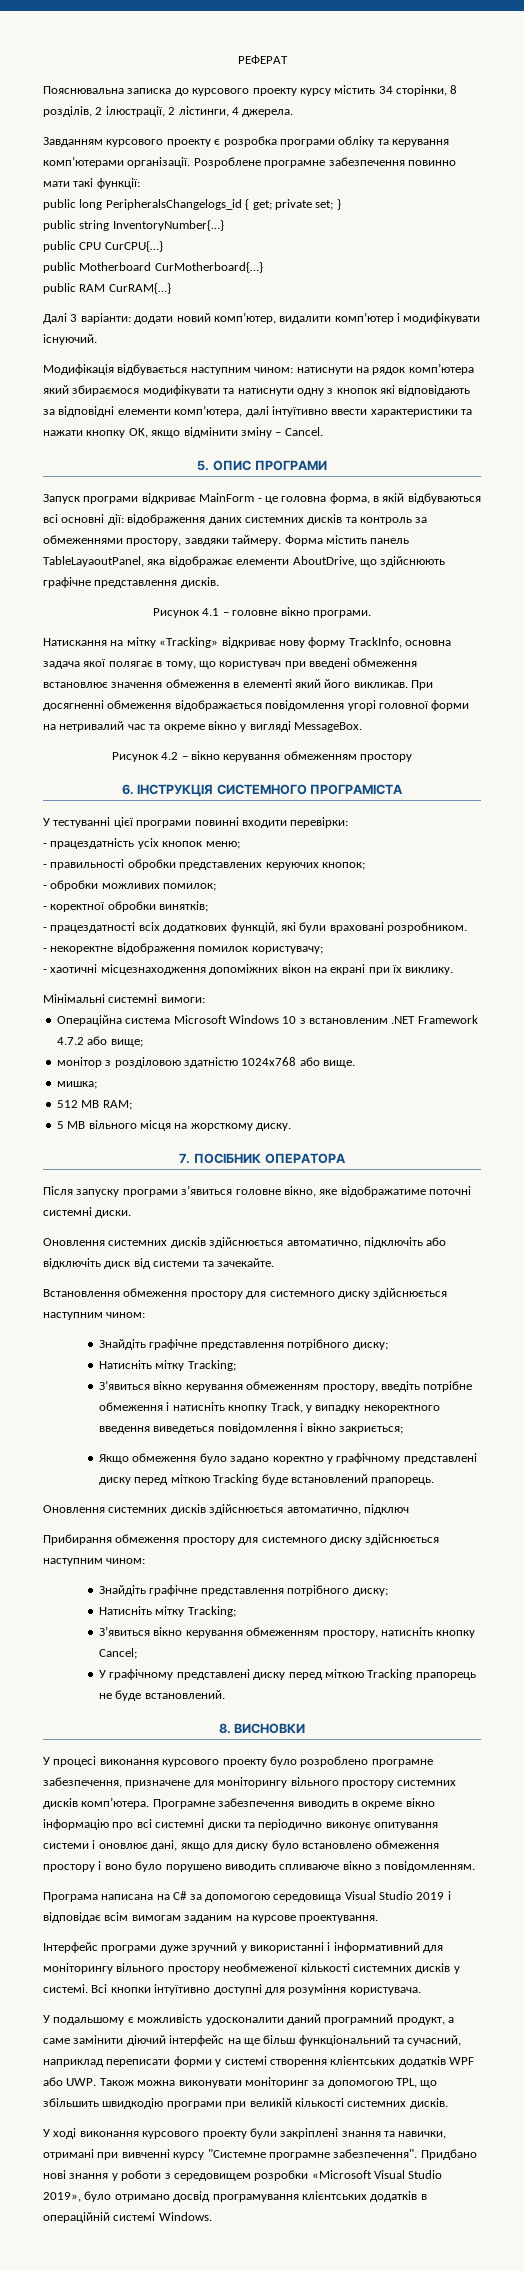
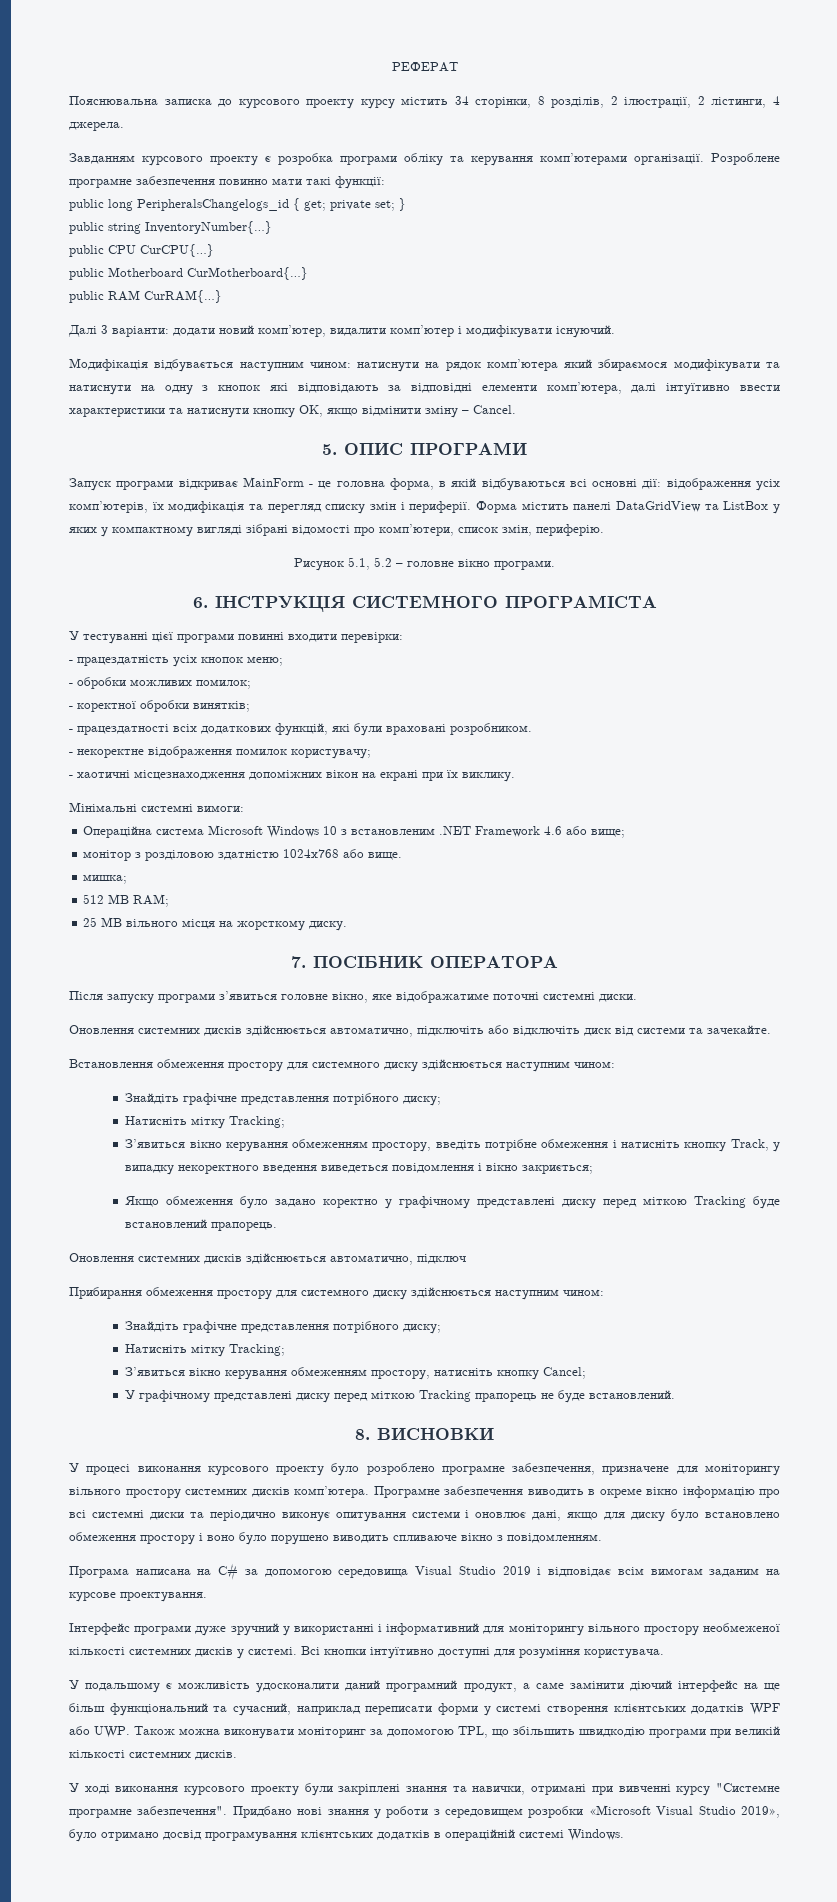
(294, 392) none -> [140,385,155,391] на
[43,430,83,436] нажати -> [187,408,249,418] натиснути
[208,514,428,525] [43,535,410,546] [43,556,446,567] [43,577,219,588] [153,608,220,618] даних системних дисків та контроль за обмеженнями простору, завдяки таймеру. Форма містить панель TableLayaoutPanel, яка відображає елементи AboutDrive, що здійснюють графічне представлення дисків. // Рисунок 4.1 -> [755,479,780,491] [69,501,780,514] [69,524,604,537] [294,557,392,571] усіх комп’ютерів, їх модифікація та перегляд списку змін і периферії. Форма містить панелі DataGridView та ListBox у яких у компактному вигляді зібрані відомості про комп’ютери, список змін, периферію. // Рисунок 5.1, 5.2
[43,637,451,648] [43,658,418,669] [43,679,433,690] [43,700,470,711] [43,721,362,732] [111,751,413,762] // Натискання на мітку «Tracking» відкриває нову форму TrackInfo, основна задача якої полягає в тому, що користувач при введені обмеження встановлює значення обмеження в елементі який його викликав. При досягненні обмеження відображається повідомлення угорі головної форми на нетривалий час та окреме вікно у вигляді MessageBox. // Рисунок 4.2 – вікно керування обмеженням простору -> (555, 565) none
[43,859,365,870] // - правильності обробки представлених керуючих кнопок; -> (283, 661) none
[56,1037,84,1045] 4.7.2 -> [544,826,563,835] 4.6
[56,1121,64,1129] 5 -> [83,917,98,927] 25

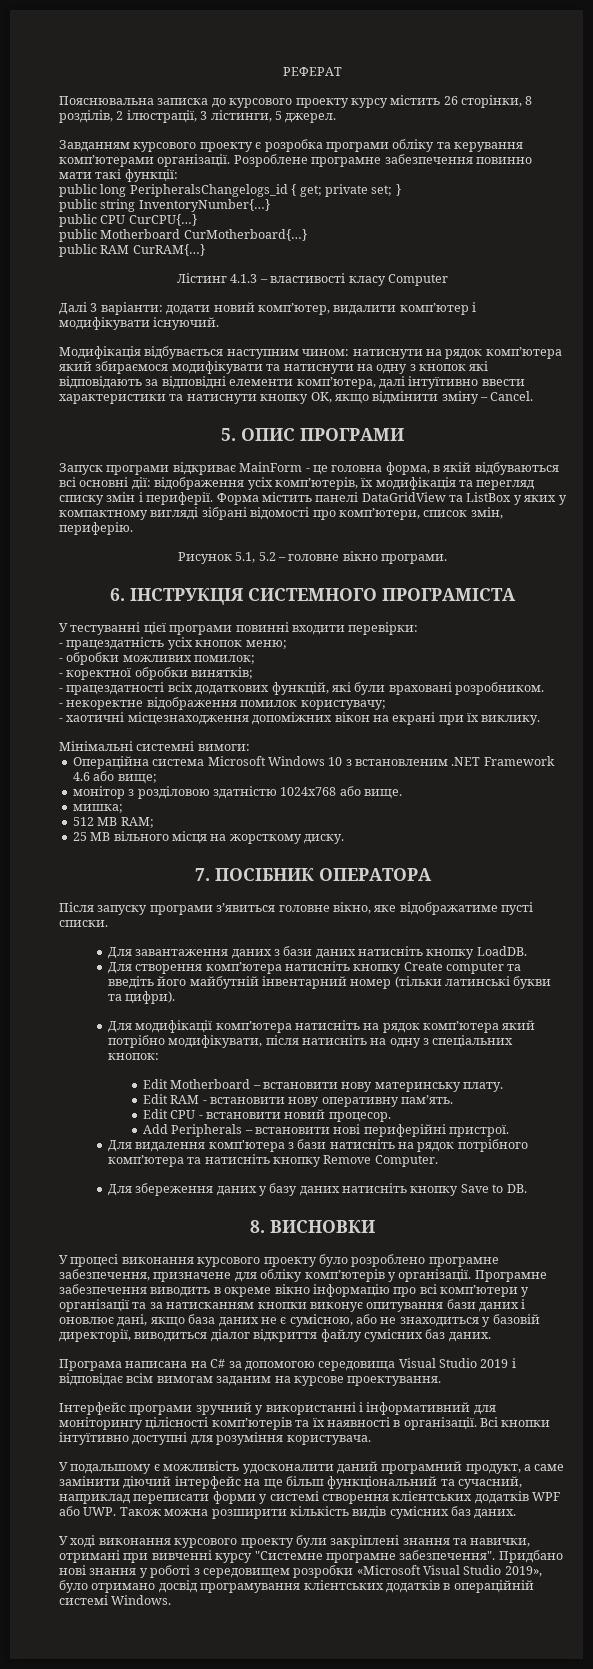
[454,96,469,105] 34 -> [443,96,458,105] 26
[697,96,780,108] [69,122,124,131] 2 лістинги, 4 джерела. -> [200,110,337,123] 3 лістинги, 5 джерел.
(222, 296) none -> [177,273,448,286] // Лістинг 4.1.3 – властивості класу Computer
[493,992,637,1002] [69,1025,771,1037] [69,1059,615,1072] [125,1093,442,1106] [125,1116,286,1129] [125,1139,781,1152] [125,1163,594,1175] [125,1196,780,1209] [125,1219,278,1231] [69,1253,466,1265] [69,1287,604,1300] [125,1321,442,1334] [125,1344,286,1357] [125,1367,587,1380] [125,1390,676,1403] поточні системні диски. // Оновлення системних дисків здійснюється автоматично, підключіть або відключіть диск від системи та зачекайте. // Встановлення обмеження простору для системного диску здійснюється наступним чином: // Знайдіть графічне представлення потрібного диску; // Натисніть мітку Tracking; // З’явиться вікно керування обмеженням простору, введіть потрібне обмеження і натисніть кнопку Track, у випадку некоректного введення виведеться повідомлення і вікно закриється; // Якщо обмеження було задано коректно у графічному представлені диску перед міткою Tracking буде встановлений прапорець. // Оновлення системних дисків здійснюється автоматично, підключ // Прибирання обмеження простору для системного диску здійснюється наступним чином: // Знайдіть графічне представлення потрібного диску; // Натисніть мітку Tracking; // З’явиться вікно керування обмеженням простору, натисніть кнопку Cancel; // У графічному представлені диску перед міткою Tracking прапорець не буде встановлений. -> [501,902,533,915] [59,920,108,927] [107,946,527,959] [107,961,522,974] [107,976,552,989] [107,991,176,1004] [107,1020,536,1033] [107,1035,514,1048] [107,1053,159,1060] [142,1079,504,1092] [142,1094,454,1107] [142,1109,391,1122] [142,1124,510,1137] [107,1139,528,1152] [107,1154,438,1167] [107,1183,527,1196] пусті списки. // Для завантаження даних з бази даних натисніть кнопку LoadDB. // Для створення комп’ютера натисніть кнопку Create computer та введіть його майбутній інвентарний номер (тільки латинські букви та цифри). // Для модифікації комп’ютера натисніть на рядок комп’ютера який потрібно модифікувати, після натисніть на одну з спеціальних кнопок: // Edit Motherboard – встановити нову материнську плату. // Edit RAM - встановити нову оперативну пам’ять. // Edit CPU - встановити новий процесор. // Add Peripherals – встановити нові периферійні пристрої. // Для видалення комп'ютера з бази натисніть на рядок потрібного комп’ютера та натисніть кнопку Remove Computer. // Для збереження даних у базу даних натисніть кнопку Save to DB.
[704,1464,780,1476] [69,1486,369,1499] моніторингу вільного простору системних дисків комп’ютера. -> [260,1269,472,1282] обліку комп’ютерів у організації.
[91,1509,780,1522] [69,1532,602,1545] системні диски та періодично виконує опитування системи і оновлює дані, якщо для диску було встановлено обмеження простору і воно було порушено виводить спливаюче вікно з повідомленням. -> [440,1285,530,1297] [59,1299,526,1312] [59,1314,540,1327] [59,1329,491,1342] комп’ютери у організації та за натисканням кнопки виконує опитування бази даних і оновлює дані, якщо база даних не є сумісною, або не знаходиться у базовій директорії, виводиться діалог відкриття файлу сумісних баз даних.
[195,1626,227,1636] дуже -> (193, 1410) none
[587,1623,780,1636] [69,1647,297,1659] вільного простору необмеженої кількості системних дисків у системі. -> [145,1417,477,1430] цілісності комп’ютерів та їх наявності в організації.
[224,1726,780,1739] [69,1750,237,1760] виконувати моніторинг за допомогою TPL, що збільшить швидкодію програми при великій кількості системних дисків. -> [211,1506,517,1519] розширити кількість видів сумісних баз даних.
[386,1806,429,1818] роботи -> [150,1565,191,1578] роботі

